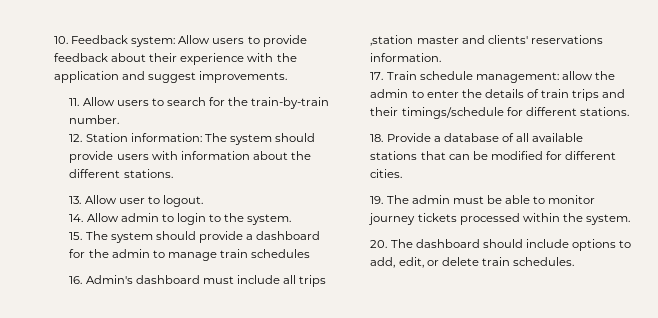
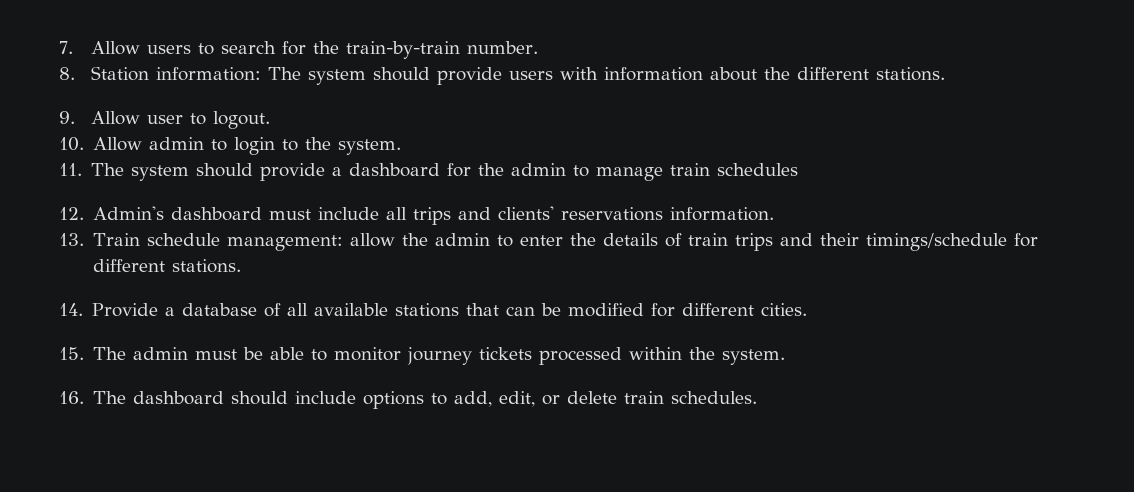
[54,35,307,47] [54,53,297,65] [54,71,288,83] [69,98,80,106] 10. Feedback system: Allow users to provide feedback about their experience with the application and suggest improvements. // 11. -> [58,41,73,54] 7.
[69,134,83,142] 12. -> [58,67,75,80] 8.
[69,196,82,204] 13. -> [58,111,75,124] 9.
[69,214,84,222] 14. -> [58,137,84,151] 10.
[69,232,83,240] 15. -> [58,163,82,176] 11.
[69,276,83,284] 16. -> [58,207,84,220] 12.
[370,35,459,46] ,station master -> (452, 216) none
[370,72,384,80] 17. -> [58,233,84,246] 13.
[370,134,384,142] 18. -> [58,303,83,316] 14.
[370,196,384,204] 19. -> [58,347,84,360] 15.
[370,240,388,248] 20. -> [58,391,84,404] 16.

